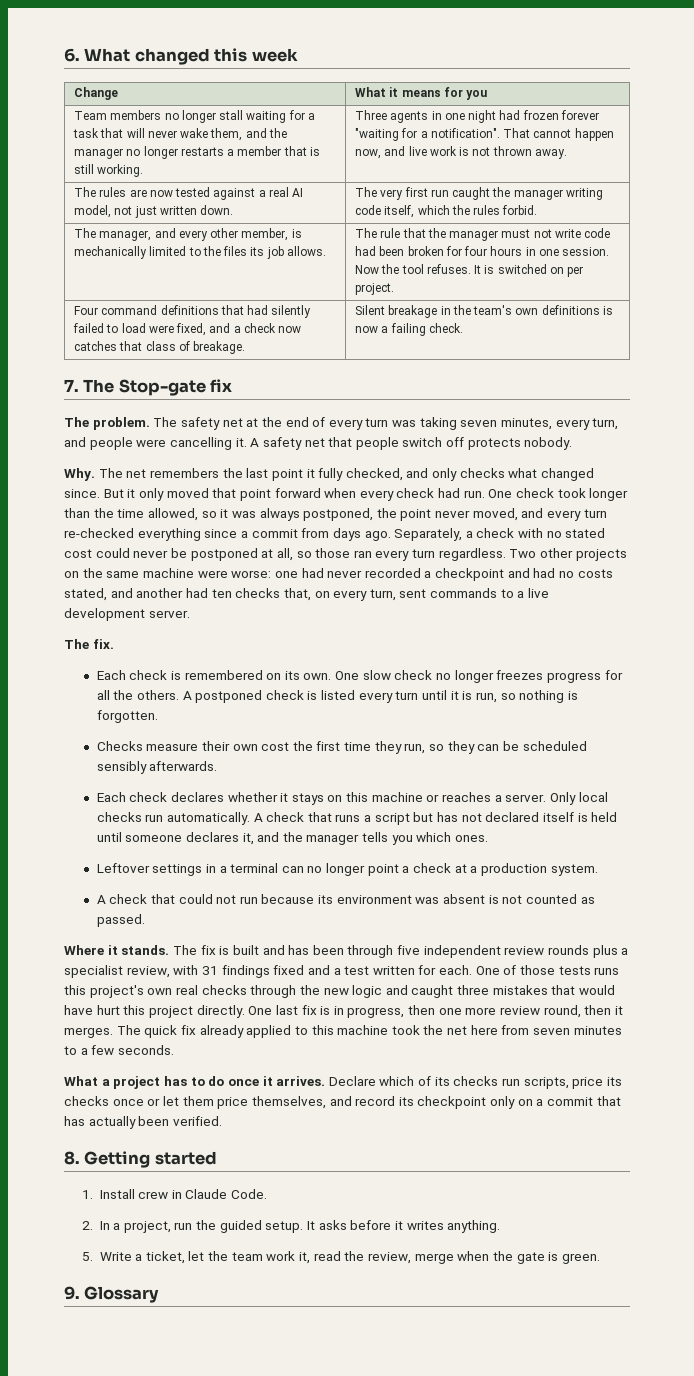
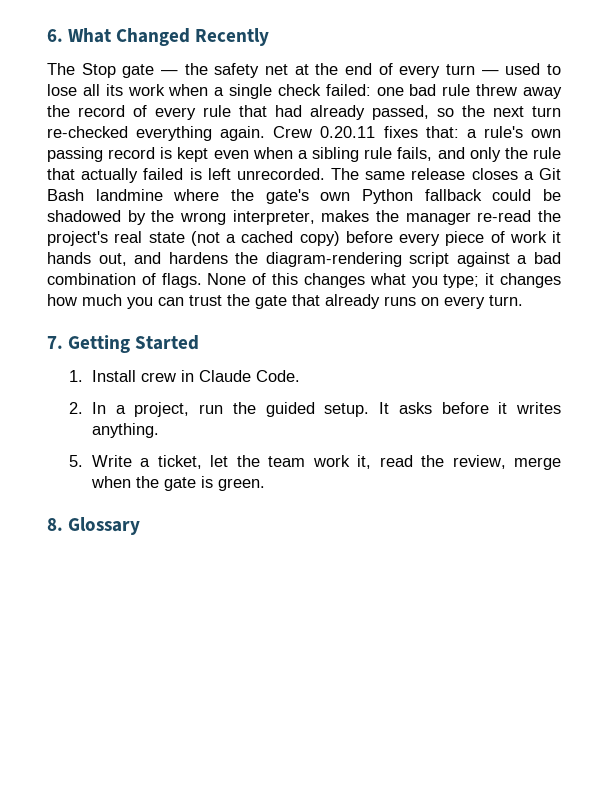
[134,48,298,65] [74,87,119,100] [355,87,488,100] [74,110,315,123] [73,128,287,141] [74,146,320,159] [74,164,144,177] [355,110,599,123] [355,128,614,141] [355,146,567,159] [74,187,304,200] [74,205,234,218] [355,187,603,200] [355,205,538,218] [74,228,302,241] [74,246,326,259] [355,228,611,241] [355,246,610,256] [355,264,584,277] [355,283,395,295] [74,305,312,318] [73,323,302,336] [74,341,246,354] [355,305,613,318] [355,323,463,336] [64,379,233,396] [64,417,178,430] changed this week // Change | What it means for you // Team members no longer stall waiting for a task that will never wake them, and the manager no longer restarts a member that is still working. | Three agents in one night had frozen forever "waiting for a notification". That cannot happen now, and live work is not thrown away. // The rules are now tested against a real AI model, not just written down. | The very first run caught the manager writing code itself, which the rules forbid. // The manager, and every other member, is mechanically limited to the files its job allows. | The rule that the manager must not write code had been broken for four hours in one session. Now the tool refuses. It is switched on per project. // Four command definitions that had silently failed to load were fixed, and a check now catches that class of breakage. | Silent breakage in the team's own definitions is now a failing check. // 7. The Stop-gate fix // The problem. The -> [116,28,270,46] [47,63,208,78] Changed Recently // The Stop gate — the
[392,417,619,430] [64,437,573,450] [64,468,595,481] [64,488,629,501] [64,508,607,521] [64,528,606,541] [64,548,627,561] [64,568,613,581] [64,588,550,601] [64,608,190,621] [64,639,114,649] [96,670,623,683] [96,690,578,703] [96,710,158,723] [96,741,587,754] [96,761,218,774] [96,792,608,805] [96,812,618,825] [96,832,489,845] [96,863,598,876] [96,894,595,904] [96,914,145,927] [64,945,629,958] [64,965,620,978] [64,985,616,998] [64,1005,623,1018] [64,1025,622,1038] [64,1045,174,1055] [64,1076,622,1089] [64,1096,621,1109] [64,1116,222,1129] [64,1151,217,1168] was taking seven minutes, every turn, and people were cancelling it. A safety net that people switch off protects nobody. // Why. The net remembers the last point it fully checked, and only checks what changed since. But it only moved that point forward when every check had run. One check took longer than the time allowed, so it was always postponed, the point never moved, and every turn re-checked everything since a commit from days ago. Separately, a check with no stated cost could never be postponed at all, so those ran every turn regardless. Two other projects on the same machine were worse: one had never recorded a checkpoint and had no costs stated, and another had ten checks that, on every turn, sent commands to a live development server. // The fix. // Each check is remembered on its own. One slow check no longer freezes progress for all the others. A postponed check is listed every turn until it is run, so nothing is forgotten. // Checks measure their own cost the first time they run, so they can be scheduled sensibly afterwards. // Each check declares whether it stays on this machine or reaches a server. Only local checks run automatically. A check that runs a script but has not declared itself is held until someone declares it, and the manager tells you which ones. // Leftover settings in a terminal can no longer point a check at a production system. // A check that could not run because its environment was absent is not counted as passed. // Where it stands. The fix is built and has been through five independent review rounds plus a specialist review, with 31 findings fixed and a test written for each. One of those tests runs this project's own real checks through the new logic and caught three mistakes that would have hurt this project directly. One last fix is in progress, then one more review round, then it merges. The quick fix already applied to this machine took the net here from seven minutes to a few seconds. // What a project has to do once it arrives. Declare which of its checks run scripts, price its checks once or let them price themselves, and record its checkpoint only on a commit that has actually been verified. // 8. Getting started -> [481,63,562,75] [47,84,563,99] [47,105,561,120] [47,126,561,141] [47,147,561,162] [47,168,561,183] [47,189,561,204] [47,210,561,225] [47,231,561,246] [47,252,561,267] [47,273,561,288] [47,294,523,309] [47,335,200,353] — used to lose all its work when a single check failed: one bad rule threw away the record of every rule that had already passed, so the next turn re-checked everything again. Crew 0.20.11 fixes that: a rule's own passing record is kept even when a sibling rule fails, and only the rule that actually failed is left unrecorded. The same release closes a Git Bash landmine where the gate's own Python fallback could be shadowed by the wrong interpreter, makes the manager re-read the project's real state (not a cached copy) before every piece of work it hands out, and hardens the diagram-rendering script against a bad combination of flags. None of this changes what you type; it changes how much you can trust the gate that already runs on every turn. // 7. Getting Started
[64,1286,80,1300] 9. -> [47,518,63,531] 8.

